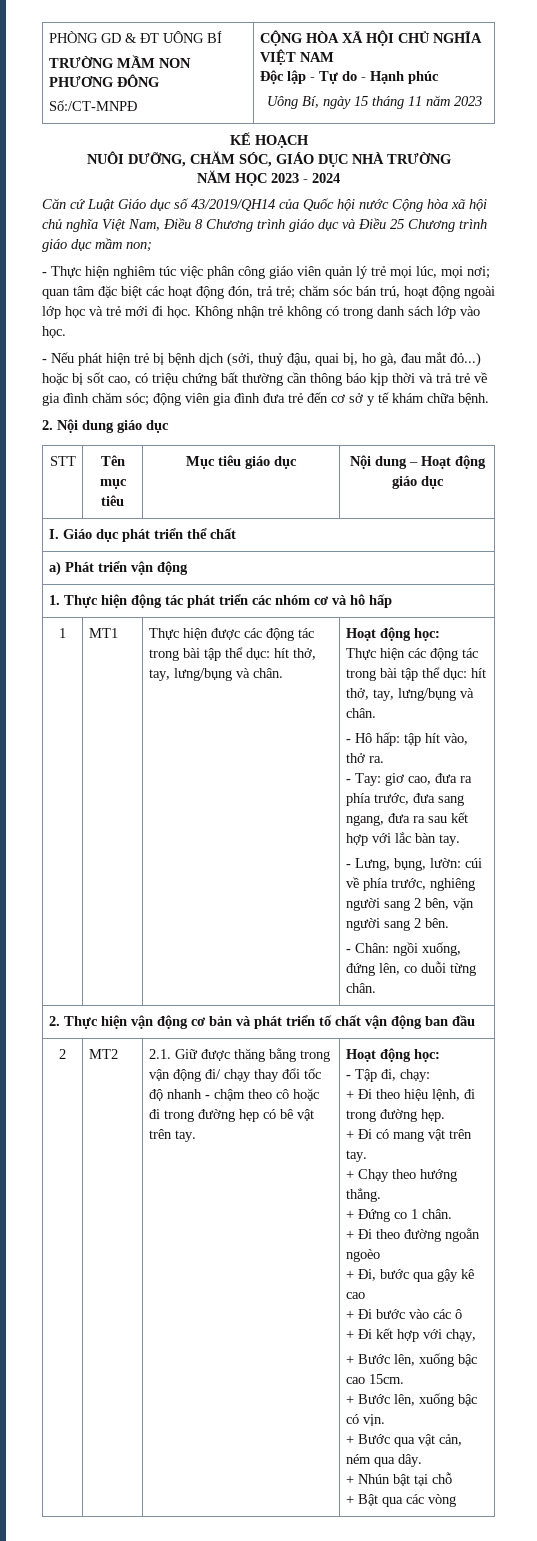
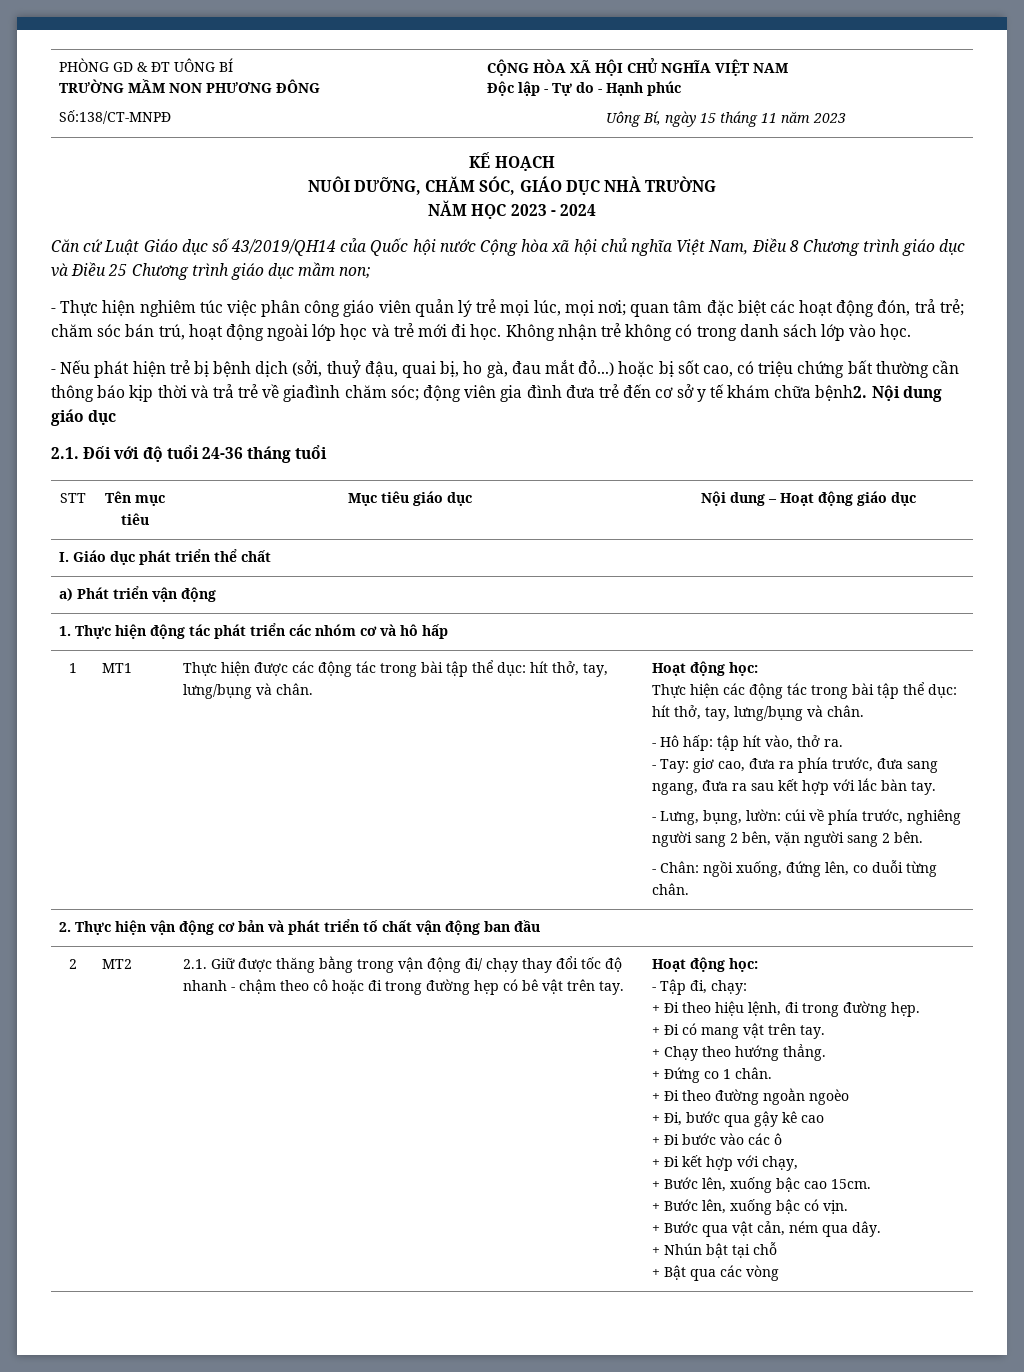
[48,100,137,111] Số:/CT-MNPĐ -> [59,110,172,124] Số:138/CT-MNPĐ
[42,393,89,406] gia đình -> [283,385,341,402] giađình
[458,393,489,405] [42,420,53,430] bệnh. // 2. -> [815,385,868,401] bệnh2.
(169, 426) none -> [51,445,328,463] // 2.1. Đối với độ tuổi 24-36 tháng tuổi

